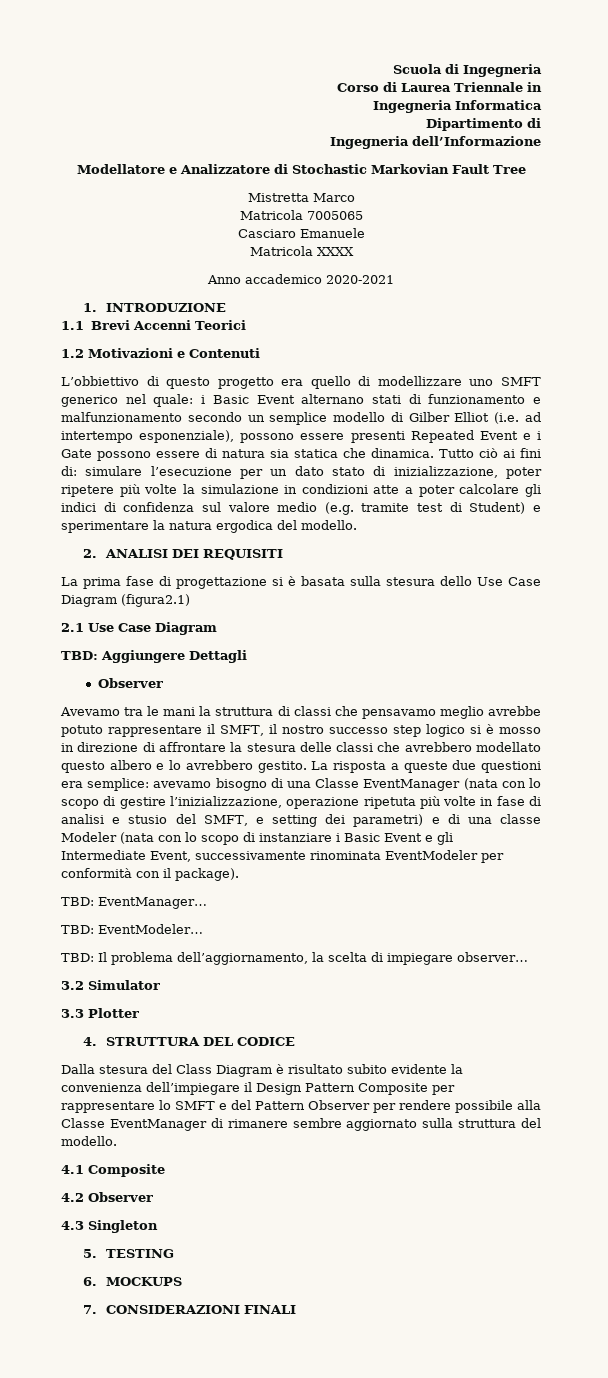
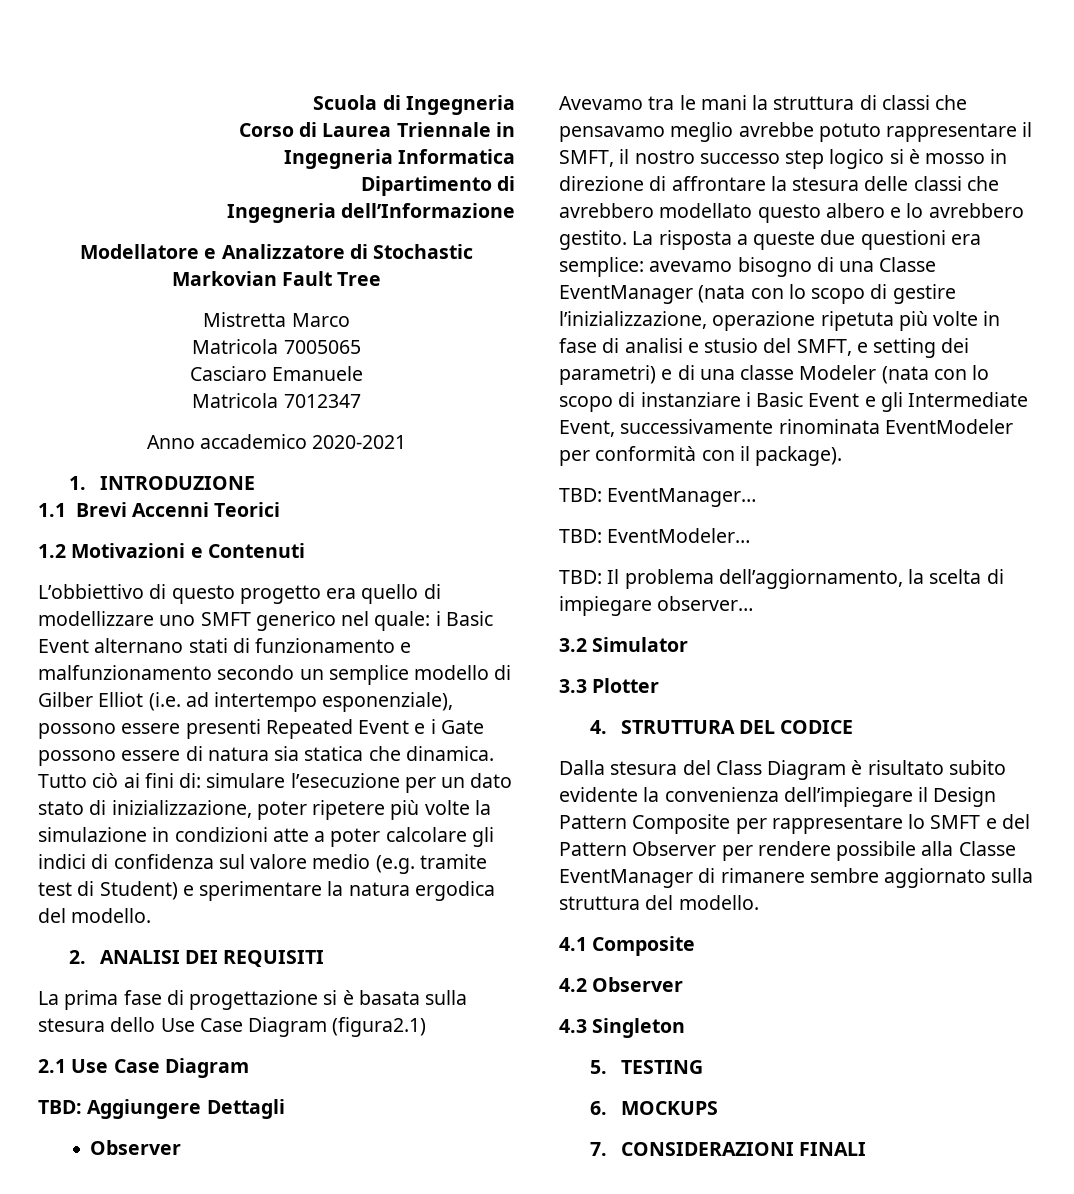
[316,247,354,256] XXXX -> [283,394,361,408] 7012347

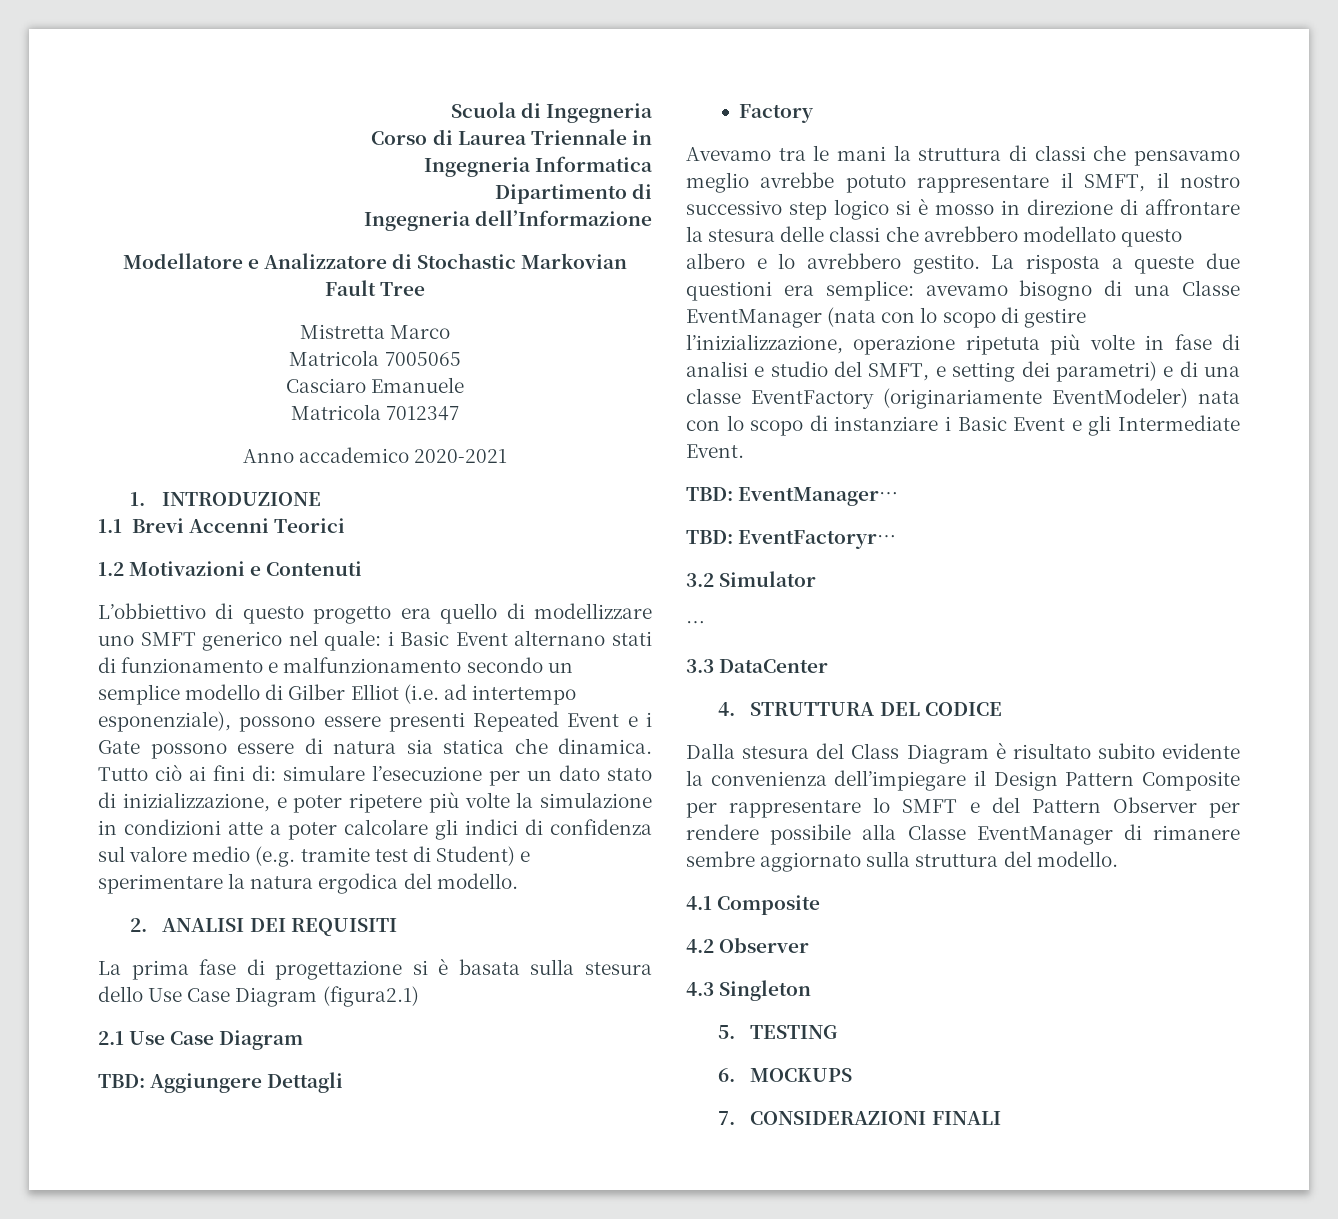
(252, 809) none -> [276,797,287,808] e
[90,1140,182,1155] Observer -> [739,104,815,123] Factory
[699,153,780,164] successo -> [686,200,782,215] successivo
[704,338,759,353] stusio -> [770,361,828,377] studio
[799,365,929,384] Modeler (nata -> [751,388,1240,409] EventFactory (originariamente EventModeler) nata
[559,419,1013,437] [559,446,843,466] [559,488,757,507] [559,528,751,543] [559,569,1004,589] [559,596,754,616] Event, successivamente rinominata EventModeler per conformità con il package). // TBD: EventManager… // TBD: EventModeler… // TBD: Il problema dell’aggiornamento, la scelta di impiegare observer… -> [686,444,744,458] [686,487,899,506] [686,530,897,549] Event. // TBD: EventManager… // TBD: EventFactoryr…
(689, 644) none -> [686,621,705,630] // …
[592,678,660,693] Plotter -> [719,659,829,673] DataCenter

